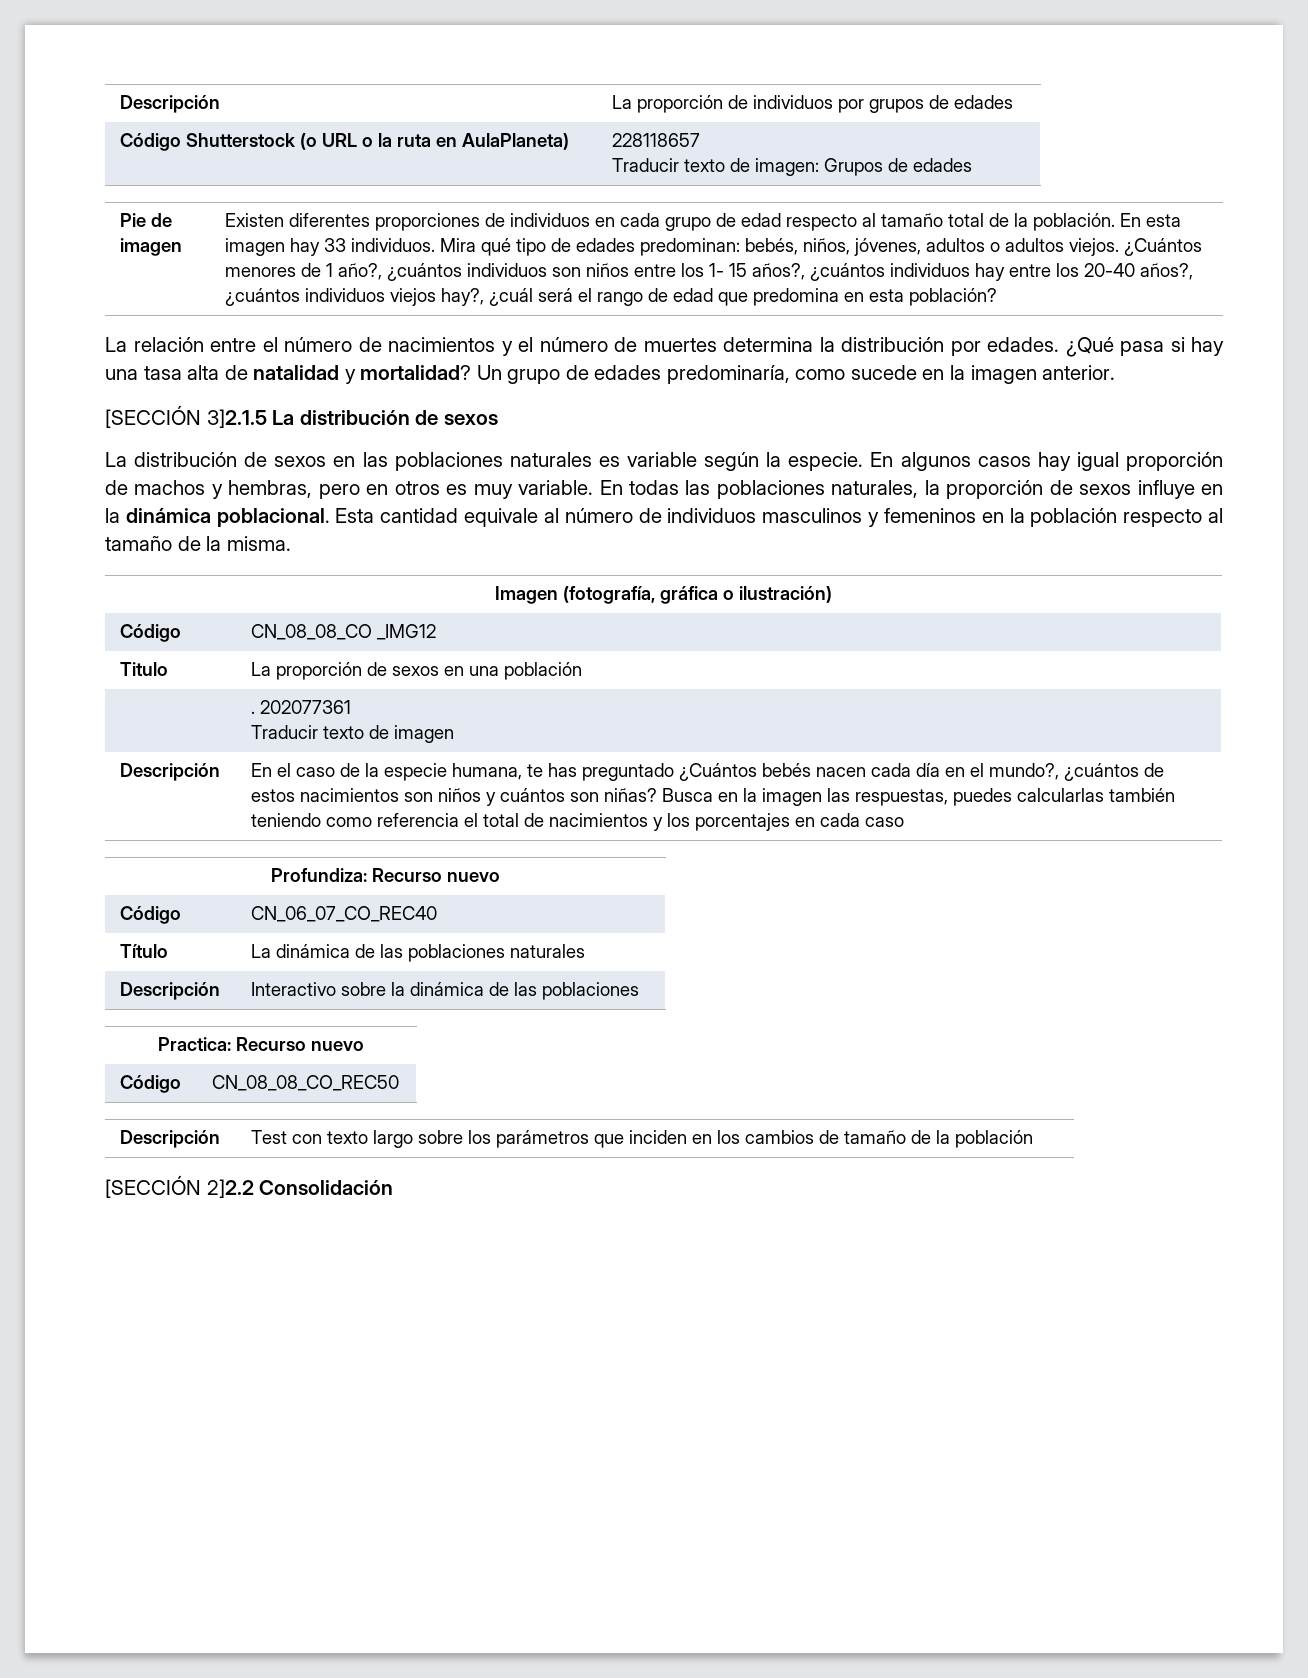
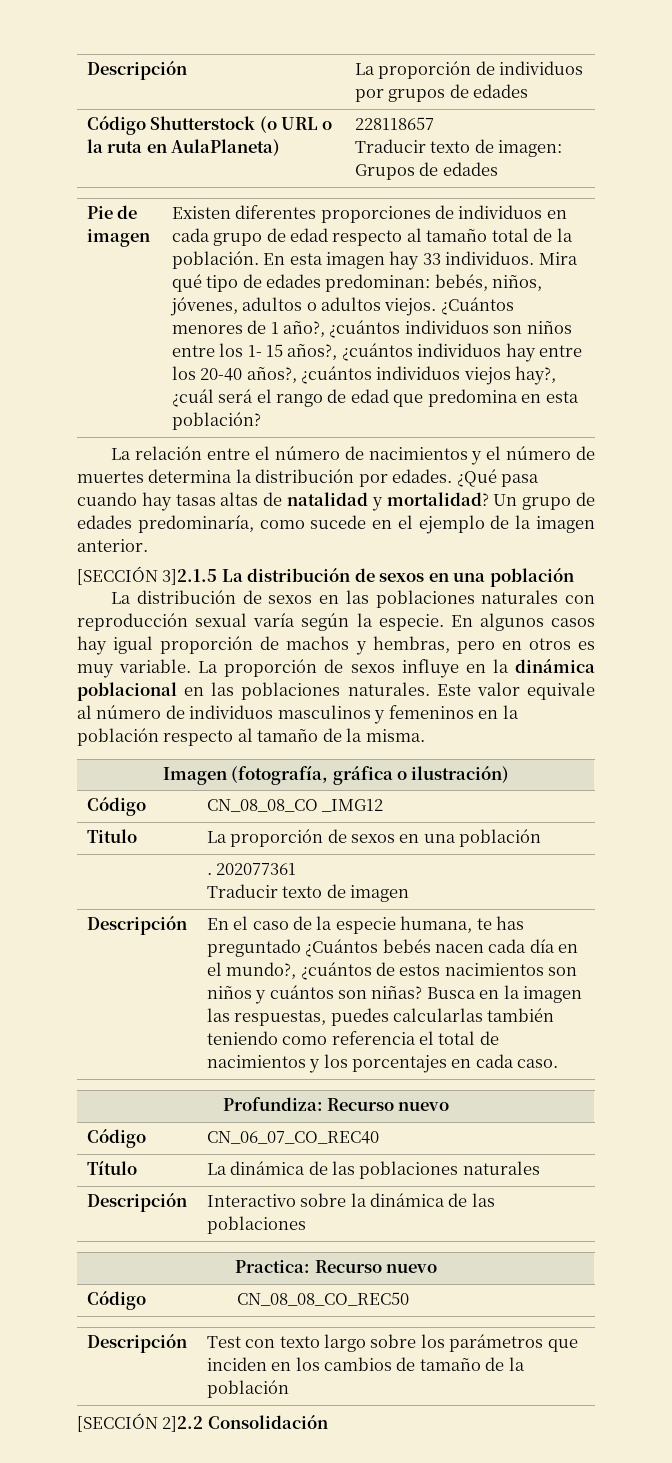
[1170,337,1224,356] [105,365,220,380] si hay una tasa alta -> [77,492,259,511] cuando hay tasas altas
(945, 374) none -> [397,515,510,534] el ejemplo de
(498, 419) none -> [428,568,574,587] en una población
[598,452,698,467] es variable -> [565,595,596,604] [77,613,296,631] con reproducción sexual varía
[599,480,940,499] En todas las poblaciones naturales, la -> [198,661,219,673] La
[216,508,459,527] poblacional. Esta cantidad -> [77,682,520,701] poblacional en las poblaciones naturales. Este valor
[865,817,905,827] caso -> [517,1059,559,1068] caso.

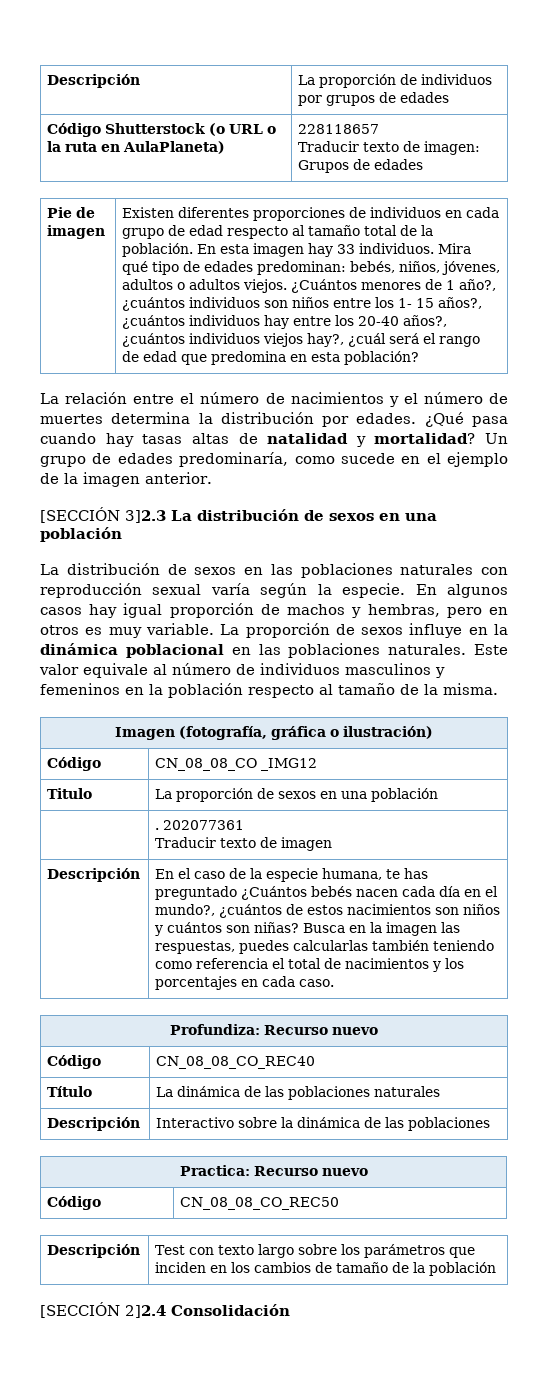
[162,569,218,585] 3]2.1.5 -> [125,510,166,523] 3]2.3
[206,1131,379,1144] CN_06_07_CO_REC40 -> [156,1056,316,1069] CN_08_08_CO_REC40
[162,1416,204,1432] 2]2.2 -> [125,1305,166,1318] 2]2.4

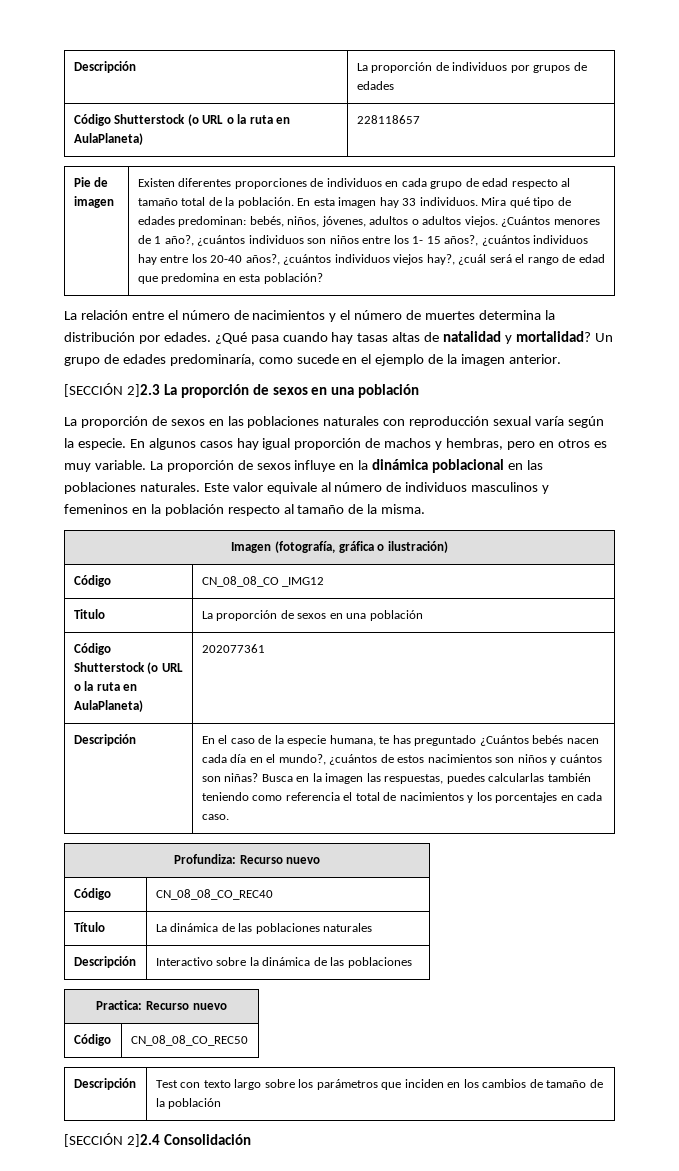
[298,141,481,155] [298,159,424,173] // Traducir texto de imagen: Grupos de edades -> (420, 119) none
[125,509,299,523] 3]2.3 La distribución -> [126,384,249,398] 2]2.3 La proporción
[66,563,160,575] distribución -> [80,416,148,428] proporción
[155,820,245,830] [155,837,333,851] | . 202077361 // Traducir texto de imagen -> [73,643,111,655] [73,662,183,674] [73,681,138,691] [73,700,143,712] [201,644,265,653] Código Shutterstock (o URL o la ruta en AulaPlaneta) | 202077361

